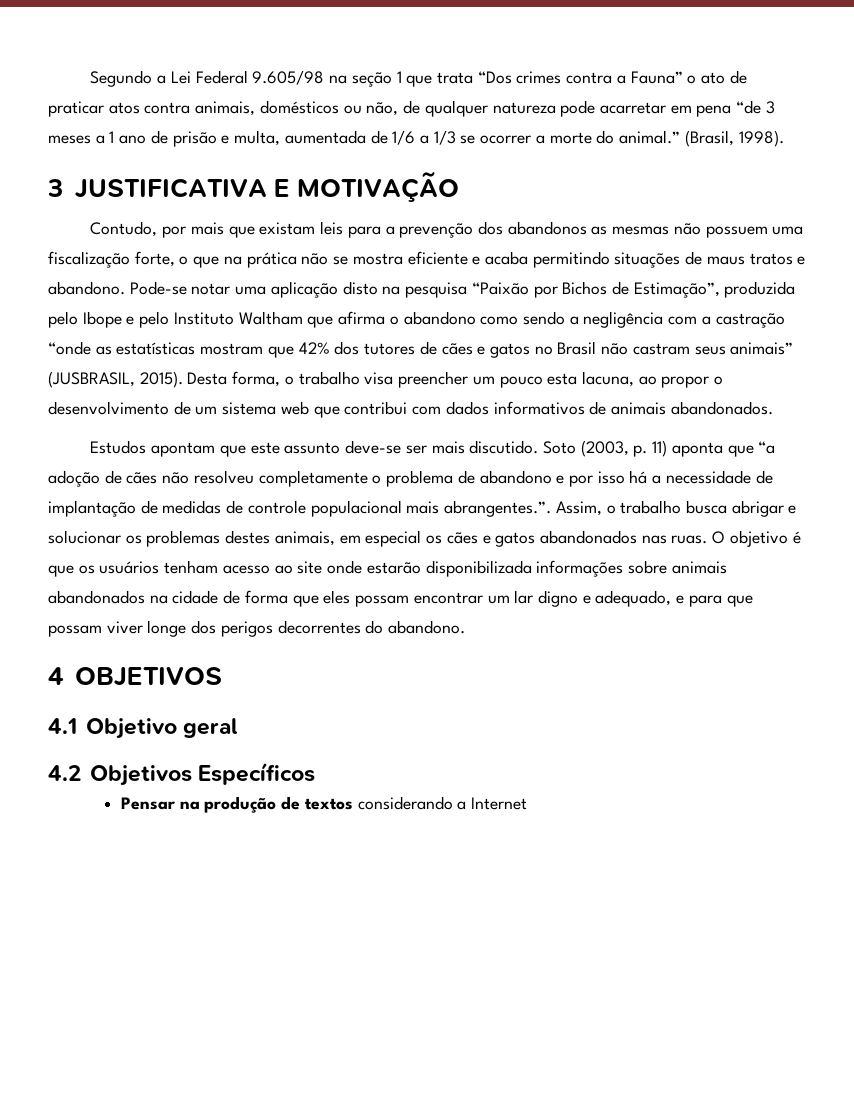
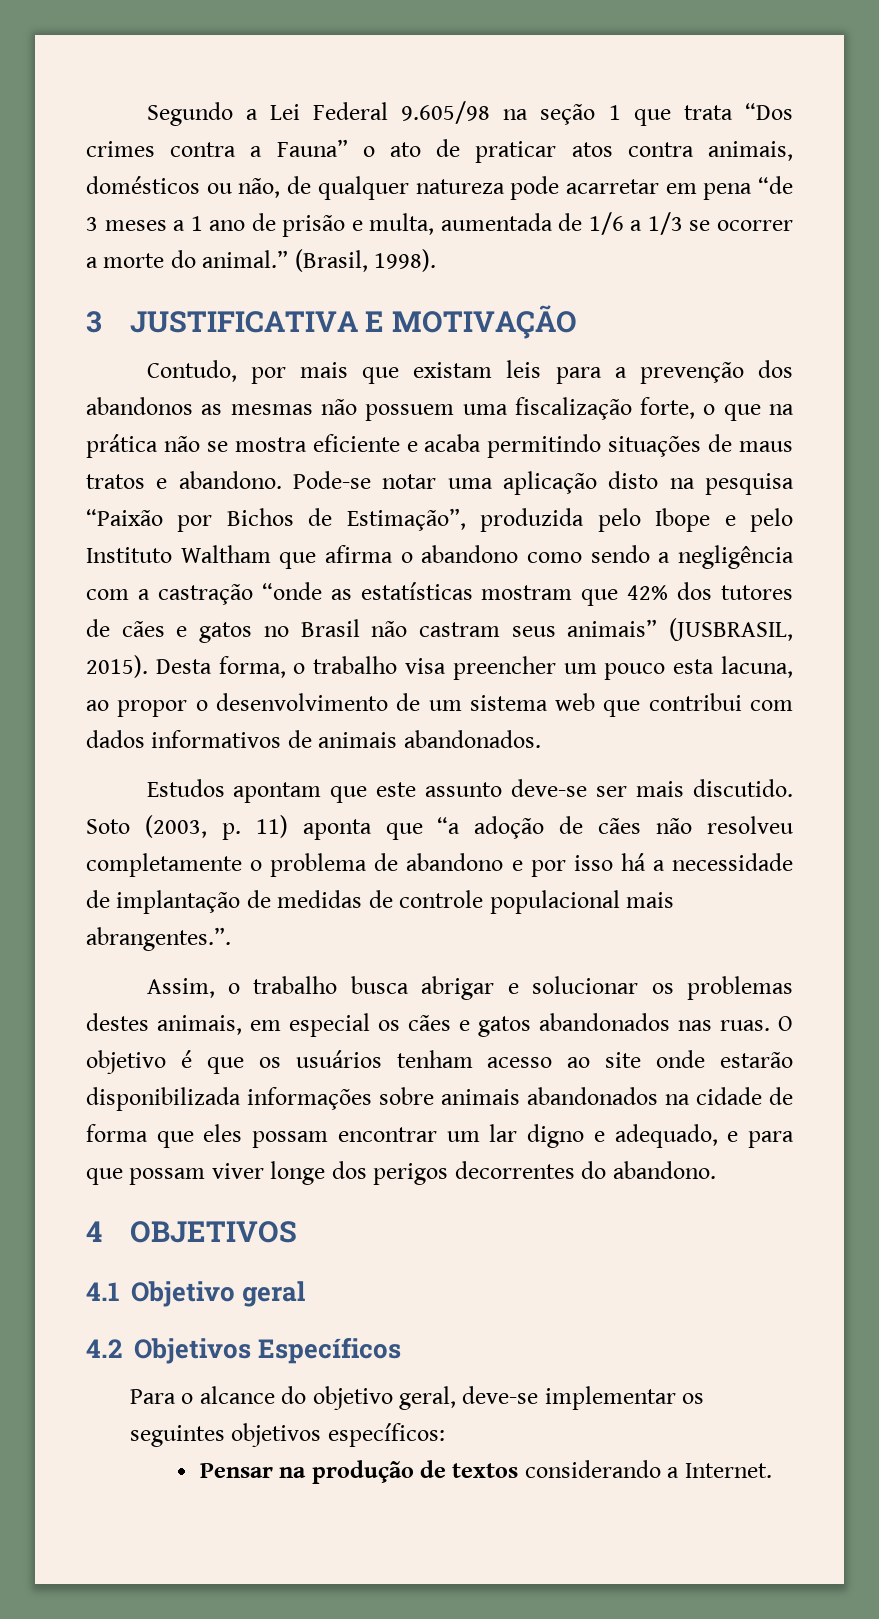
(552, 508) none -> (231, 939) //
(315, 773) none -> [129,1386,705,1410] [129,1423,445,1447] // Para o alcance do objetivo geral, deve-se implementar os seguintes objetivos específicos:
[471,797,528,810] Internet -> [684,1463,772,1478] Internet.

